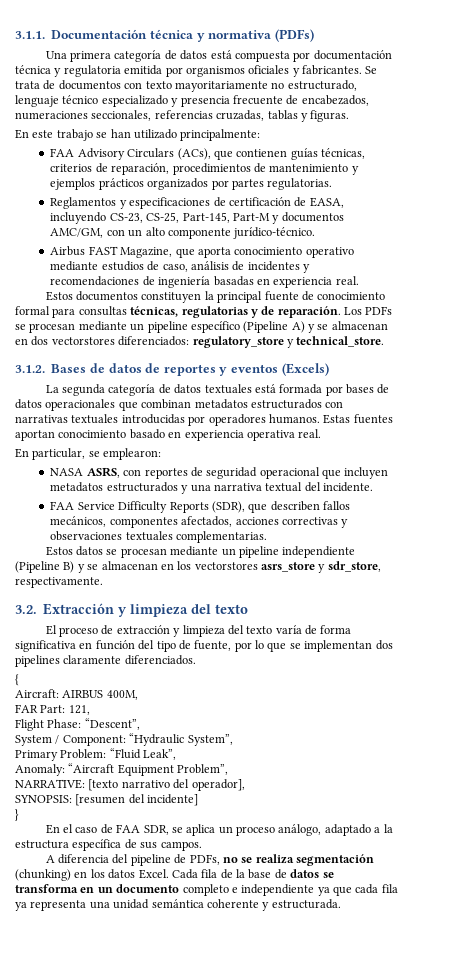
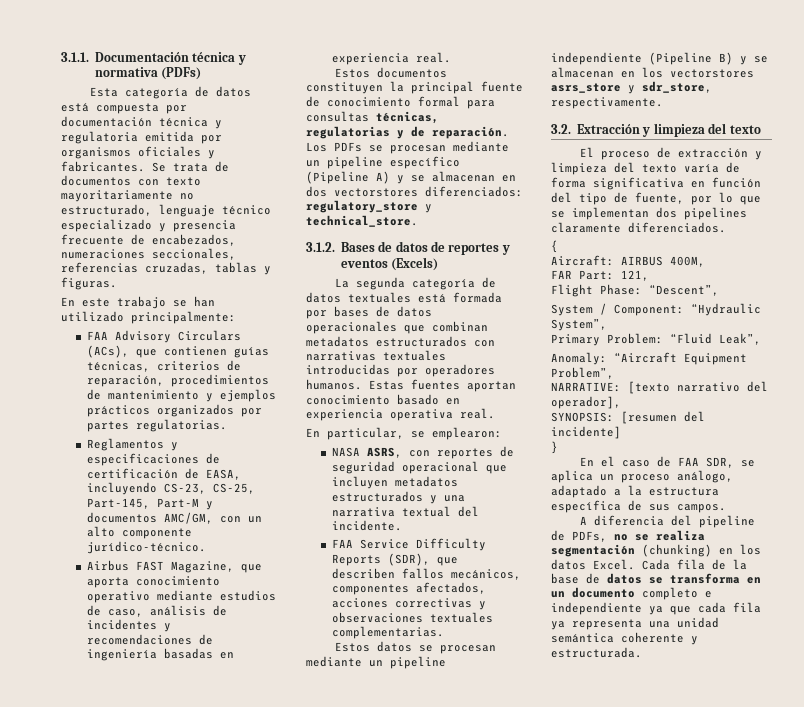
[45,51,111,62] Una primera -> [89,87,118,97] Esta

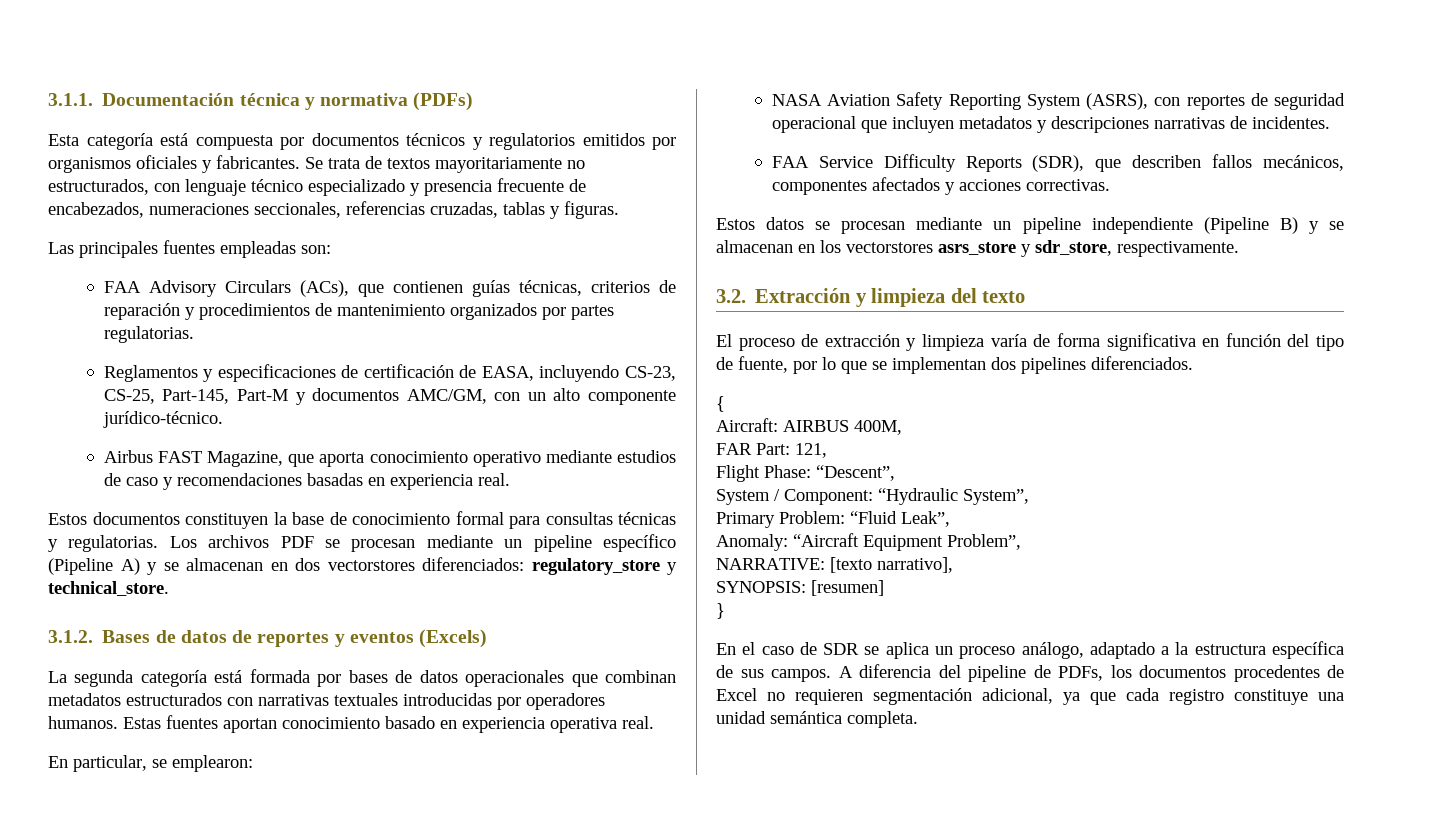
[194,86,251,97] de datos -> (153, 141) none
[61,116,222,129] [61,131,194,144] documentación técnica y regulatoria emitida -> [311,133,645,150] documentos técnicos y regulatorios emitidos
[61,175,201,186] [61,190,194,202] [61,204,152,216] documentos con texto mayoritariamente no estructurado, -> [387,157,585,173] [48,179,180,195] textos mayoritariamente no estructurados, con
[61,296,215,309] [61,311,236,324] En este trabajo se han utilizado principalmente: -> [48,240,331,258] Las principales fuentes empleadas son:
[86,375,164,387] reparación, -> [103,303,195,320] reparación y
[205,389,276,402] [86,405,150,417] y ejemplos prácticos -> (445, 310) none
[107,605,227,617] [86,619,171,632] [86,634,213,645] [86,649,157,661] caso, análisis de incidentes y recomendaciones de ingeniería -> [125,473,302,490] caso y recomendaciones
[411,81,523,94] principal fuente -> [292,512,324,525] base
[376,111,439,124] [306,126,509,139] [306,142,362,152] técnicas, regulatorias y de reparación. Los PDFs -> [618,512,676,525] [48,535,314,552] técnicas y regulatorias. Los archivos PDF
[481,277,496,288] [306,292,411,303] de datos textuales -> (207, 678) none
[366,447,402,458] ASRS, -> [827,92,1149,110] Aviation Safety Reporting System (ASRS),
[331,491,465,504] [331,506,479,517] [331,520,402,531] estructurados y una narrativa textual del incidente. -> [1036,116,1330,133] y descripciones narrativas de incidentes.
[415,582,486,594] [331,598,486,610] [331,612,493,623] [331,626,444,639] afectados, acciones correctivas y observaciones textuales complementarias. -> [871,177,1110,195] afectados y acciones correctivas.
[614,162,677,173] del texto -> (985, 342) none
[551,222,621,233] claramente -> (1086, 365) none
[677,381,768,392] [551,396,621,409] [551,411,705,424] [551,426,621,439] narrativo del operador], // SYNOPSIS: [resumen del incidente] -> [877,557,953,573] [716,580,884,596] narrativo], // SYNOPSIS: [resumen]
[677,457,734,468] FAA SDR, -> [823,643,860,655] SDR
(726, 508) // -> (831, 675) none
[614,530,705,541] [551,544,761,557] [551,559,747,570] [551,573,761,584] [551,587,712,600] [551,602,761,615] [551,617,719,630] [551,632,698,645] [551,647,642,658] no se realiza segmentación (chunking) en los datos Excel. Cada fila de la base de datos se transforma en un documento completo e independiente ya que cada fila ya representa una unidad semántica coherente y estructurada. -> [1110,665,1344,682] [716,688,1344,705] [716,711,918,728] los documentos procedentes de Excel no requieren segmentación adicional, ya que cada registro constituye una unidad semántica completa.

